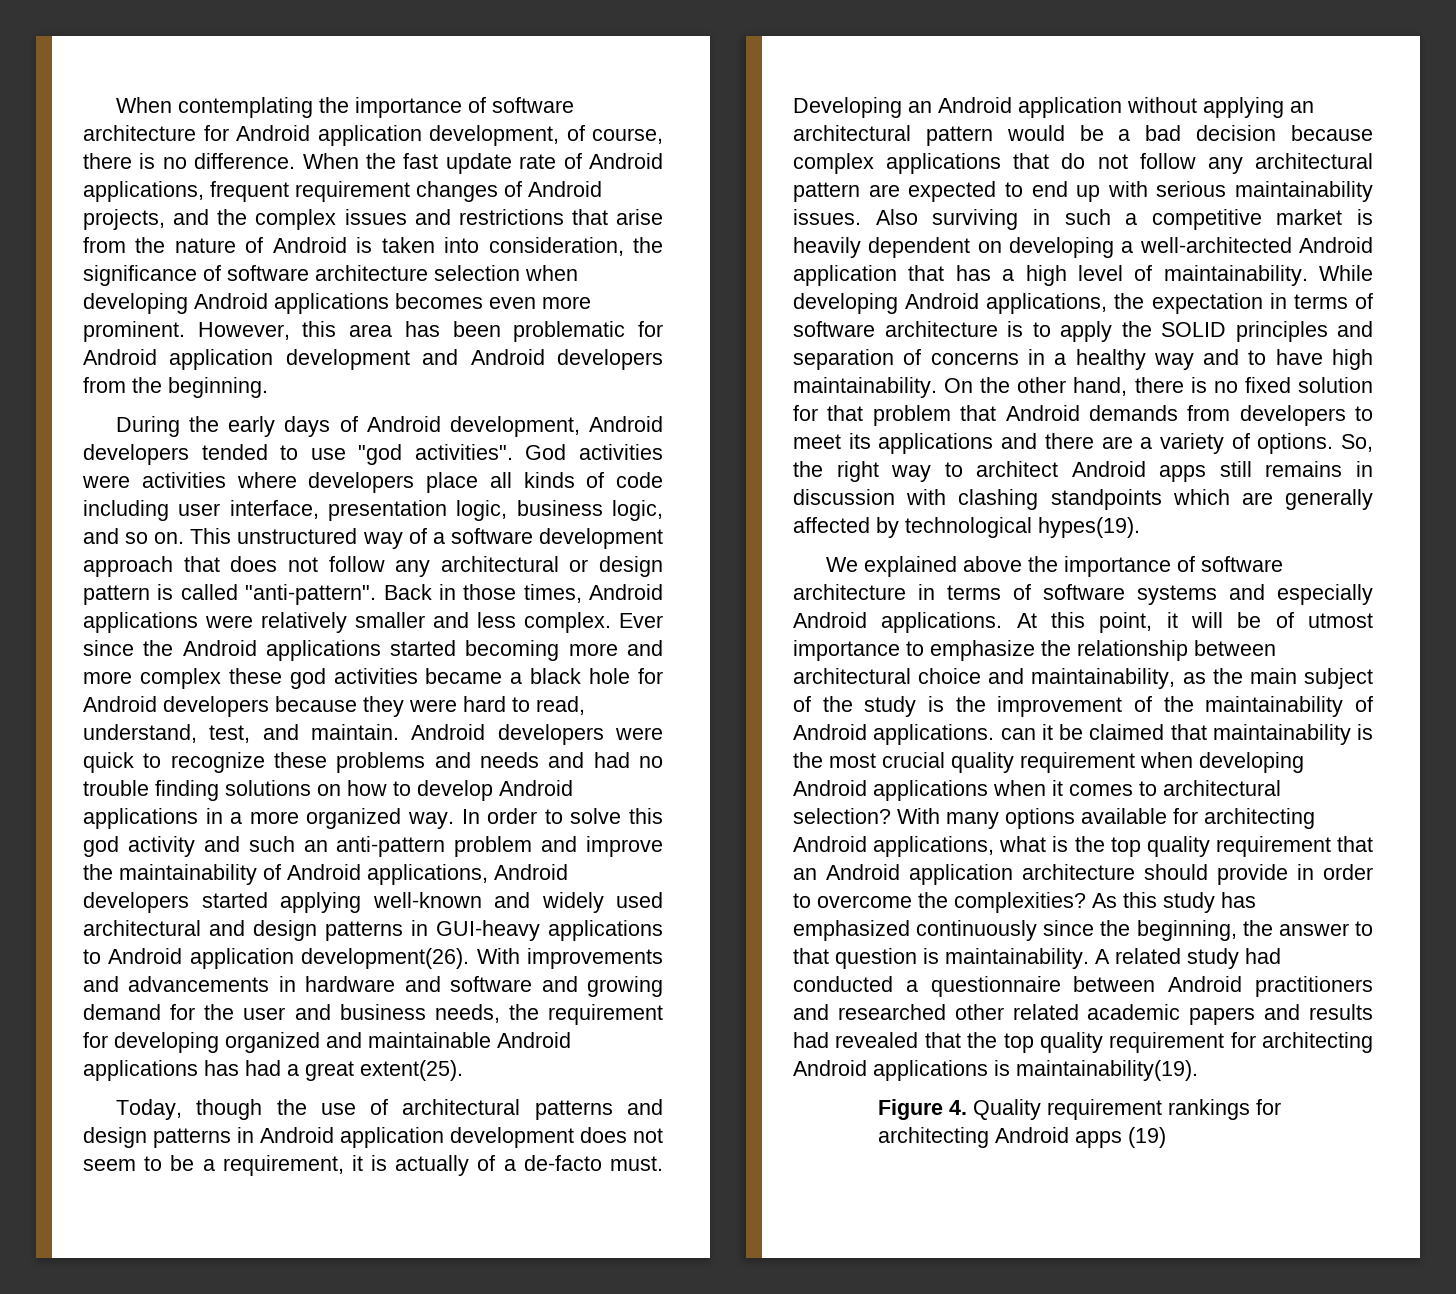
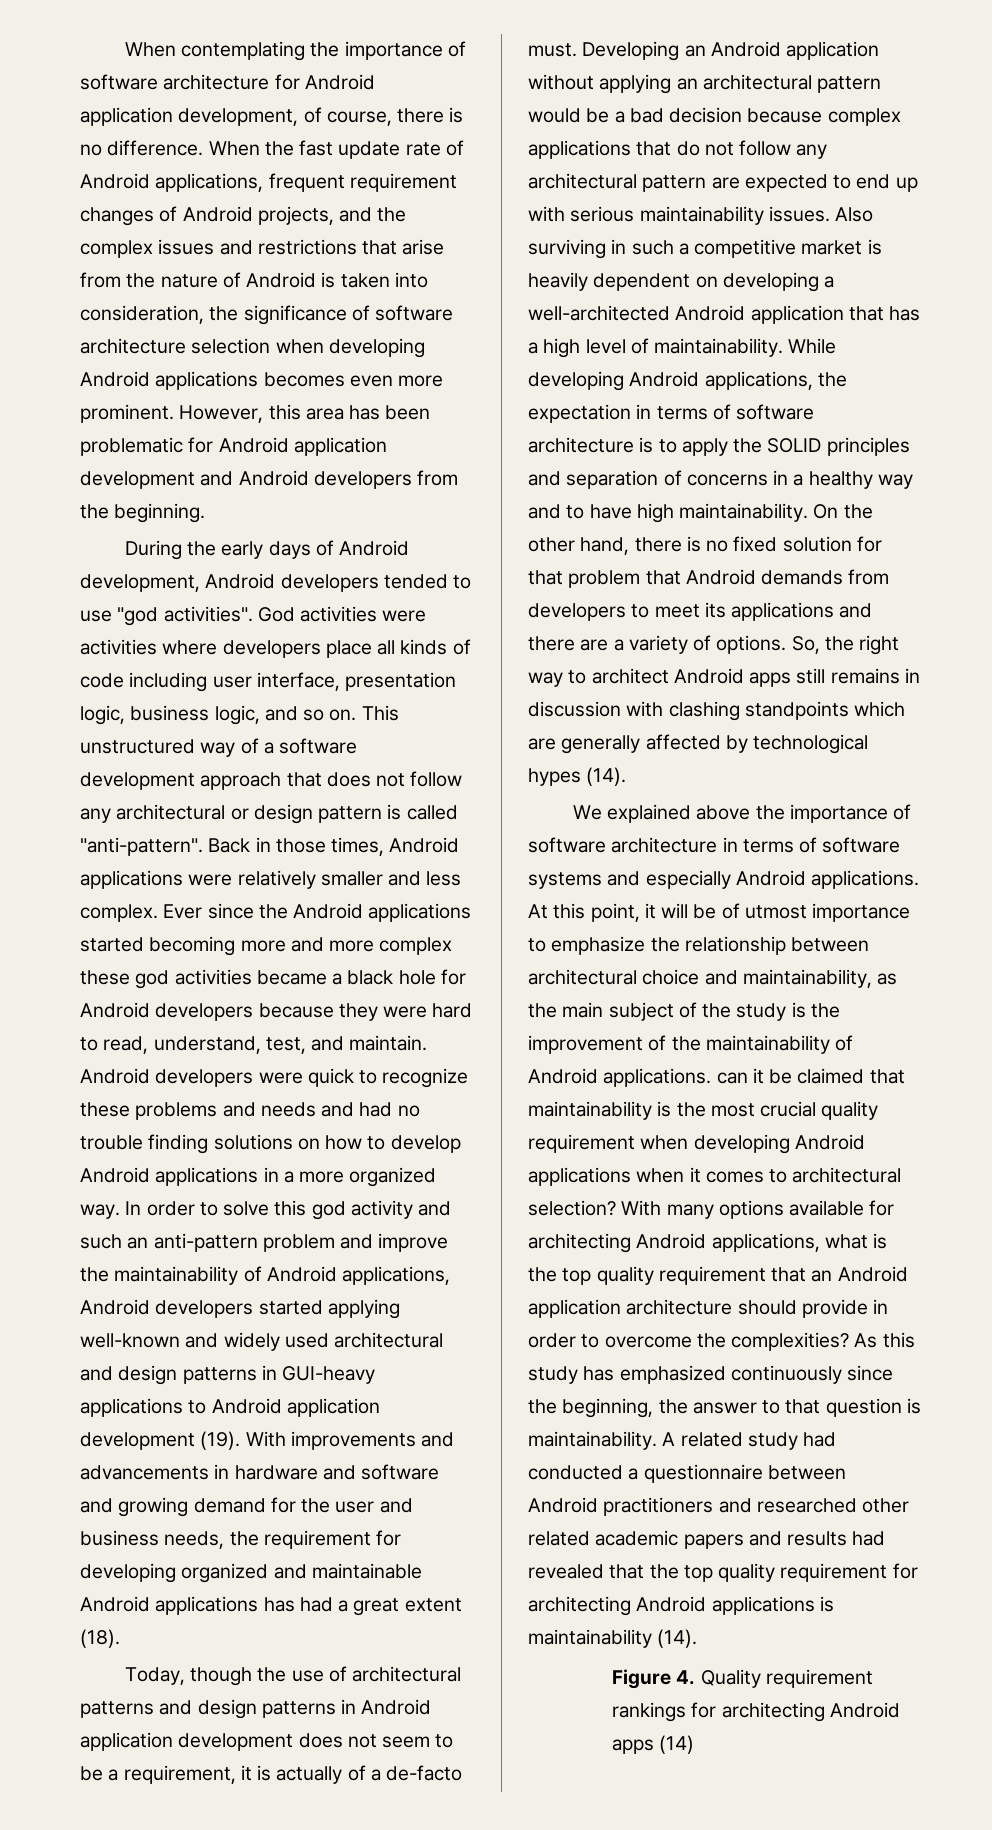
[301,948,470,969] development(26). -> [80,1431,241,1450] development (19).
[360,1060,463,1081] extent(25). -> [404,1598,462,1612] [80,1629,120,1648] extent (18).
[1038,517,1140,538] hypes(19). -> [528,767,627,786] hypes (14).
[1016,1060,1198,1081] maintainability(19). -> [528,1629,698,1648] maintainability (14).
[1128,1127,1167,1148] (19) -> [659,1735,695,1754] (14)

